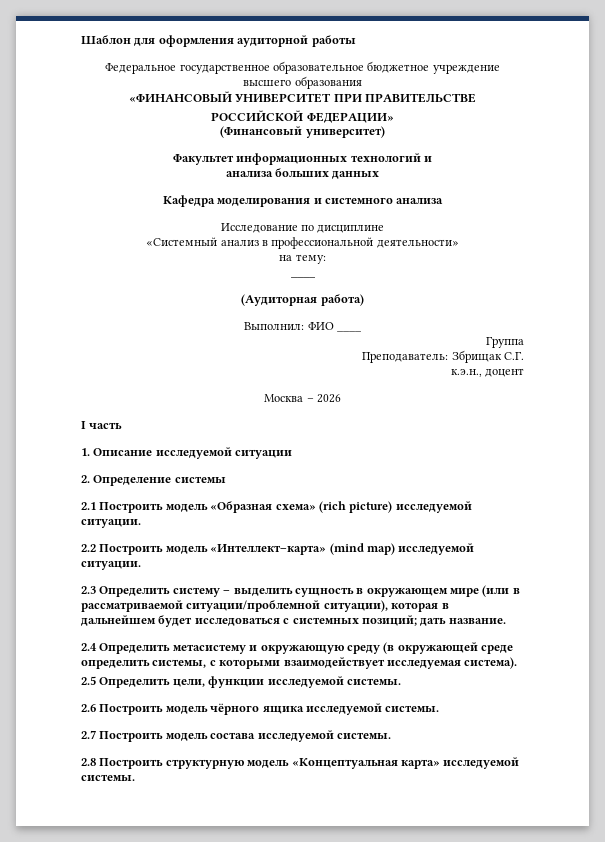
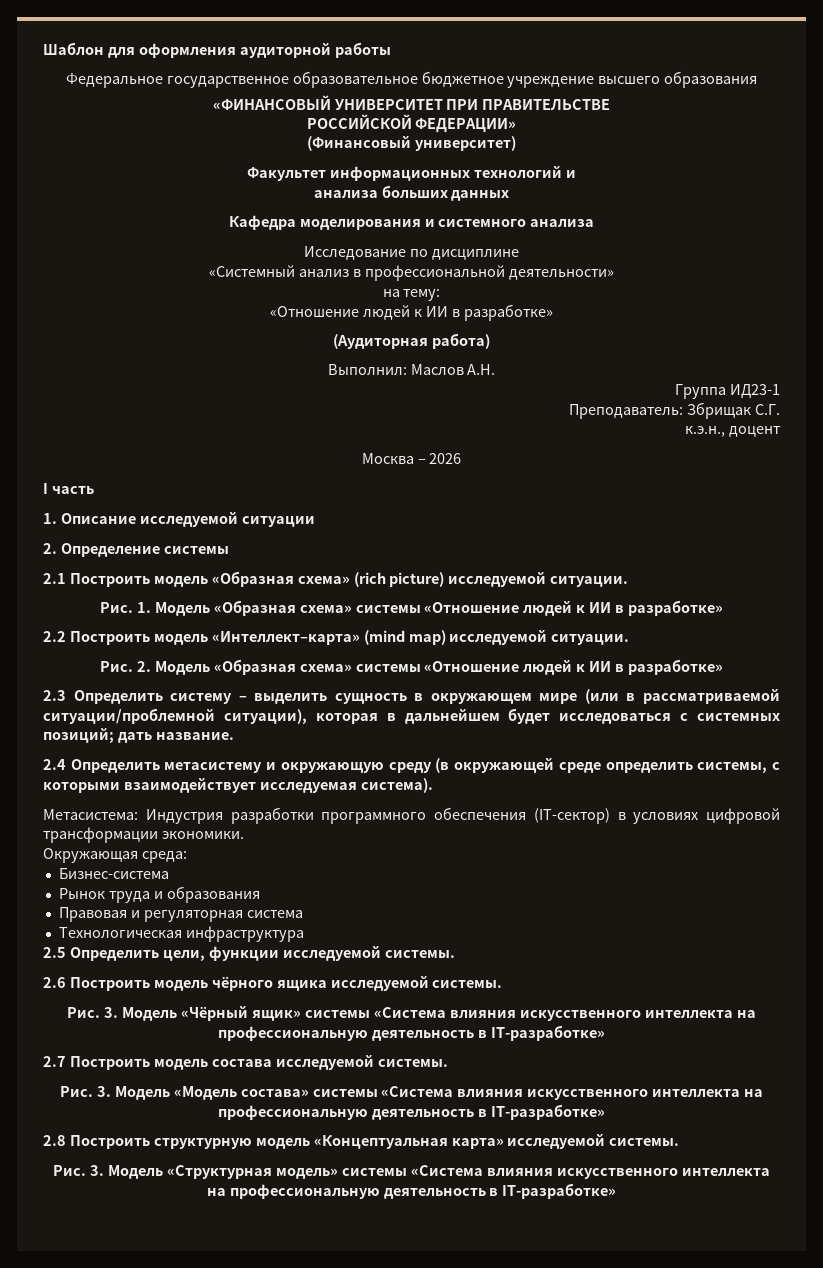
[290,276,316,278] ____ -> [270,304,553,321] «Отношение людей к ИИ в разработке»
[307,322,334,330] [336,330,362,332] ФИО ____ -> [410,364,496,375] Маслов А.Н.
(524, 342) none -> [730,384,780,399] ИД23-1
(141, 523) none -> [99,600,724,616] // Рис. 1. Модель «Образная схема» системы «Отношение людей к ИИ в разработке»
(141, 565) none -> [99,659,724,675] // Рис. 2. Модель «Образная схема» системы «Отношение людей к ИИ в разработке»
(518, 663) none -> [43,807,780,824] [43,827,244,843] [43,848,187,863] [58,868,169,879] [58,886,260,903] [58,907,303,922] [58,926,304,942] // Метасистема: Индустрия разработки программного обеспечения (IT-сектор) в условиях цифровой трансформации экономики. // Окружающая среда: // Бизнес-система // Рынок труда и образования // Правовая и регуляторная система // Технологическая инфраструктура
(440, 708) none -> [67,1006,756,1021] [218,1025,605,1041] // Рис. 3. Модель «Чёрный ящик» системы «Система влияния искусственного интеллекта на профессиональную деятельность в IT-разработке»
(391, 735) none -> [59,1086,764,1100] [218,1104,605,1120] // Рис. 3. Модель «Модель состава» системы «Система влияния искусственного интеллекта на профессиональную деятельность в IT-разработке»
(135, 777) none -> [53,1165,770,1179] [206,1183,617,1199] // Рис. 3. Модель «Структурная модель» системы «Система влияния искусственного интеллекта на профессиональную деятельность в IT-разработке»

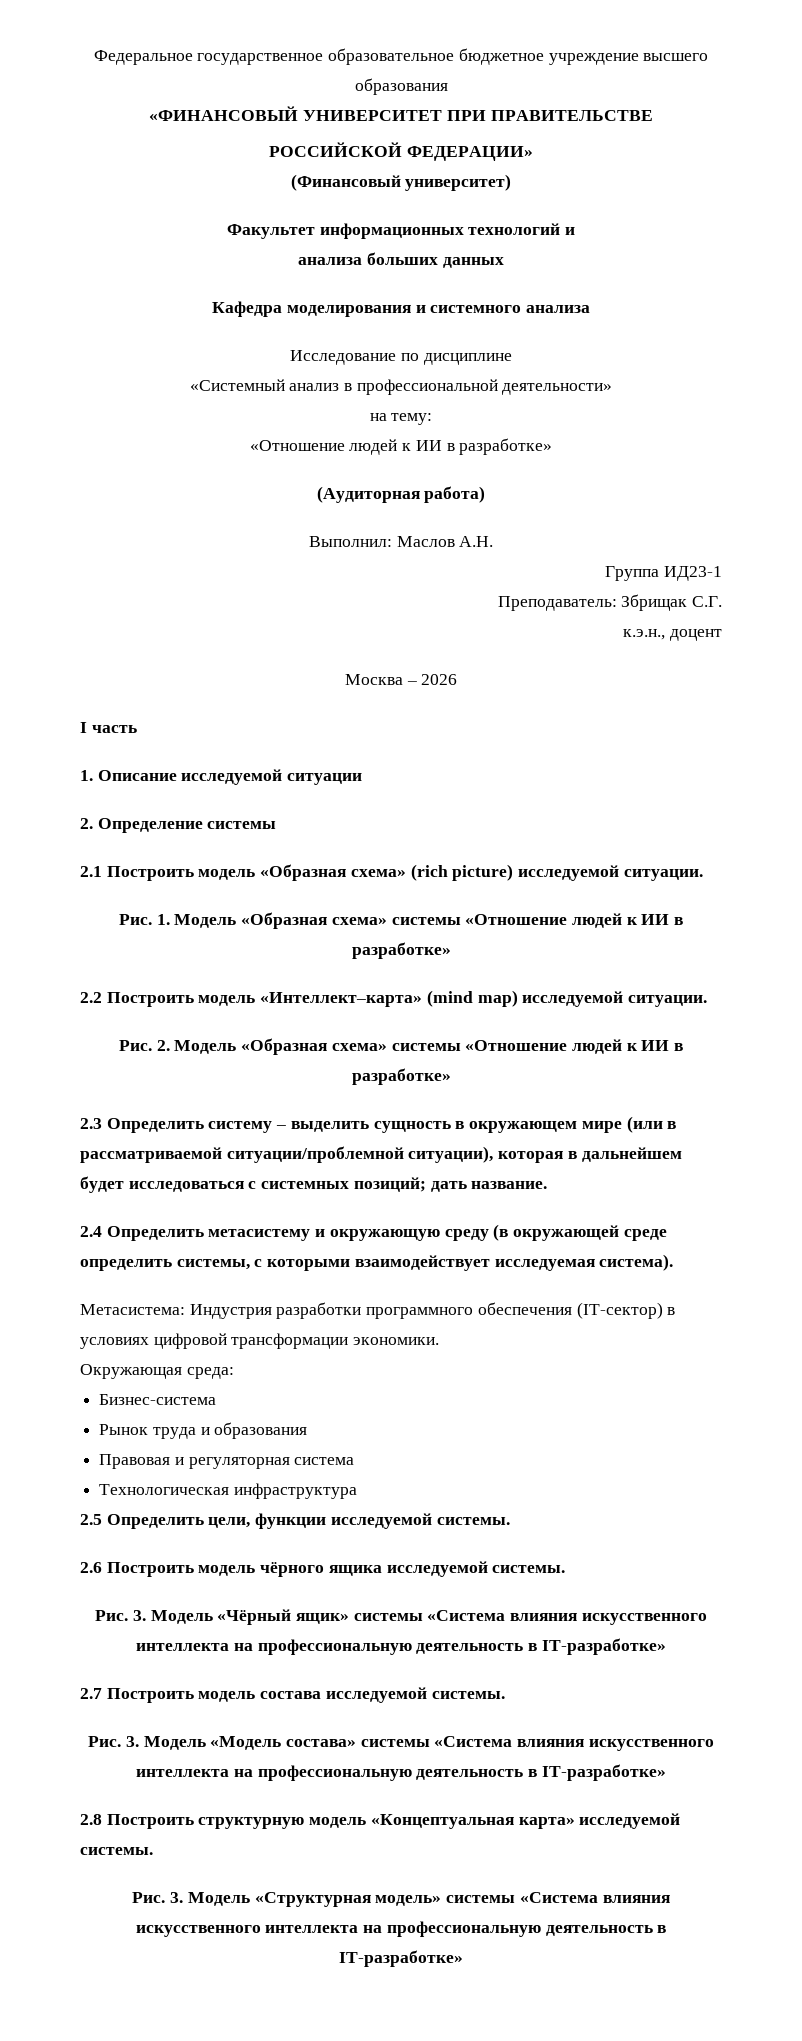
[43,42,391,58] Шаблон для оформления аудиторной работы // -> (93, 57) none

